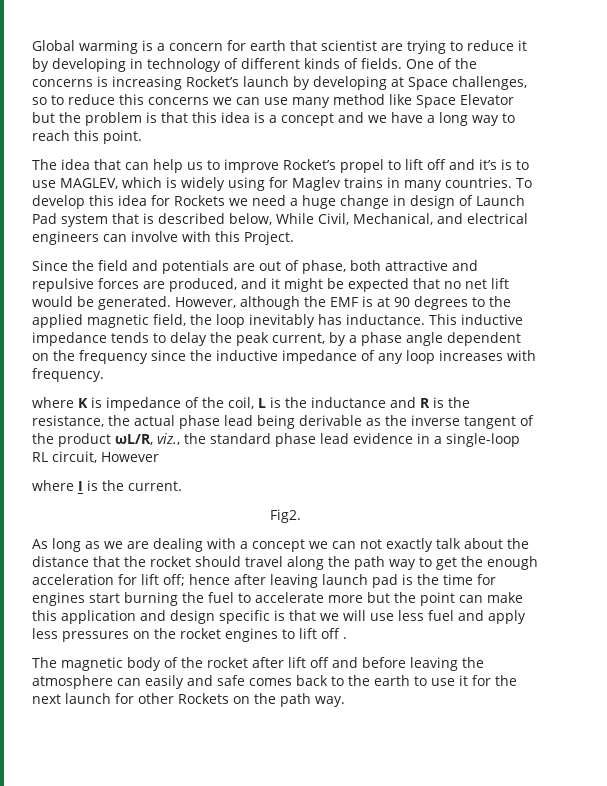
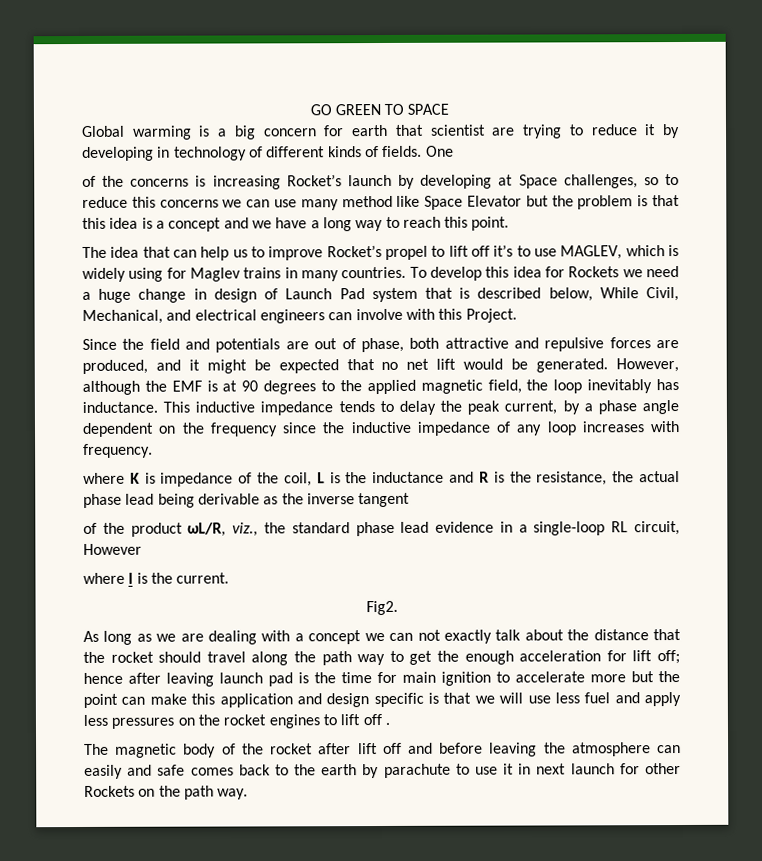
(32, 45) none -> [309,103,450,116] GO GREEN TO SPACE //
(165, 47) none -> [233,125,256,140] big
(434, 64) none -> (454, 151) //
[449,159,512,170] and it’s is -> [493,244,514,257] it’s
(516, 422) none -> (411, 500) //
[32,592,234,606] engines start burning the fuel -> [402,671,491,686] main ignition
(410, 680) none -> [362,763,451,779] by parachute
[472,675,517,686] for the -> [518,763,532,775] in

